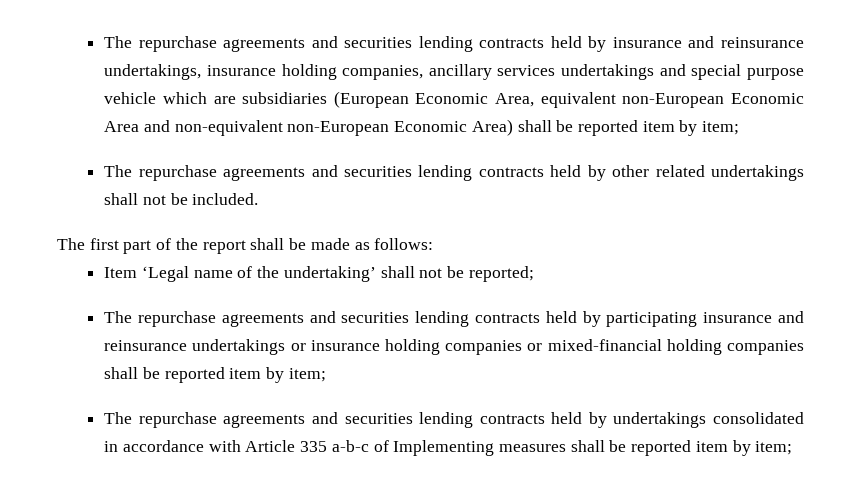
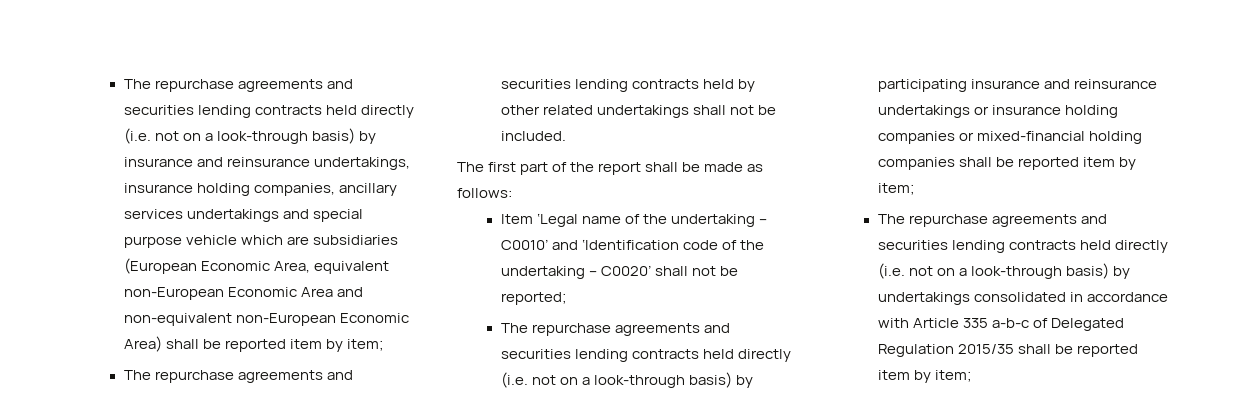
[104,36,582,52] The repurchase agreements and securities lending contracts held -> [123,79,354,92] [123,105,415,118] [123,128,356,144] The repurchase agreements and securities lending contracts held directly (i.e. not on a look-through basis)
[283,266,376,282] undertaking’ -> [671,214,768,227] [500,239,765,250] [500,265,652,279] undertaking – C0010’ and ‘Identification code of the undertaking – C0020’
(577, 317) none -> [738,349,792,362] [500,372,733,388] directly (i.e. not on a look-through basis)
(583, 418) none -> [1115,240,1169,253] [877,263,1110,279] directly (i.e. not on a look-through basis)
[393,440,567,456] Implementing measures -> [1051,318,1125,331] [877,344,1015,357] Delegated Regulation 2015/35

